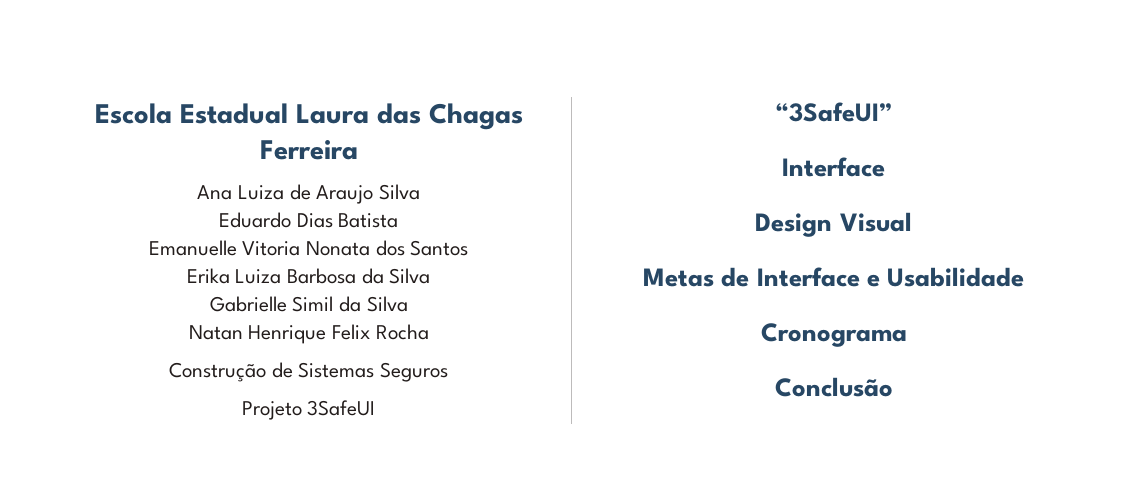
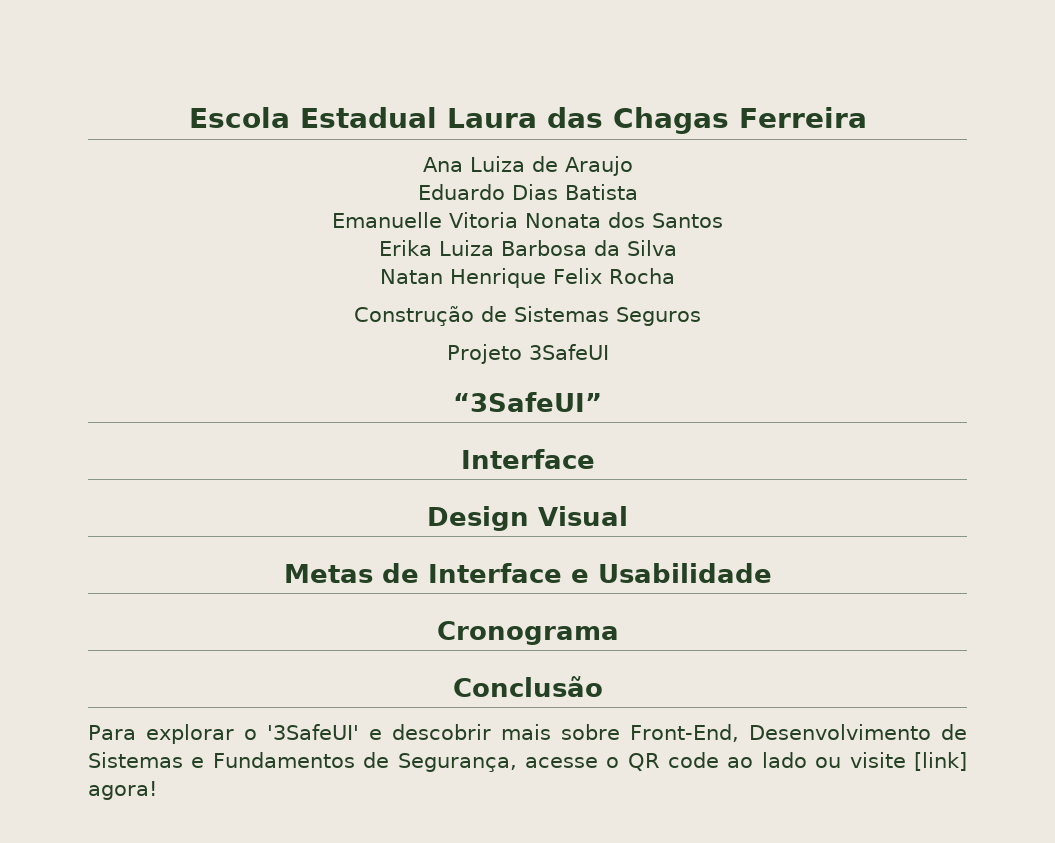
[378,184,420,200] Silva -> (633, 166) none
[209,296,408,312] // Gabrielle Simil da Silva -> (677, 248) none
(893, 387) none -> [88,724,967,744] [88,752,967,772] [88,781,157,800] // Para explorar o '3SafeUI' e descobrir mais sobre Front-End, Desenvolvimento de Sistemas e Fundamentos de Segurança, acesse o QR code ao lado ou visite [link] agora!

